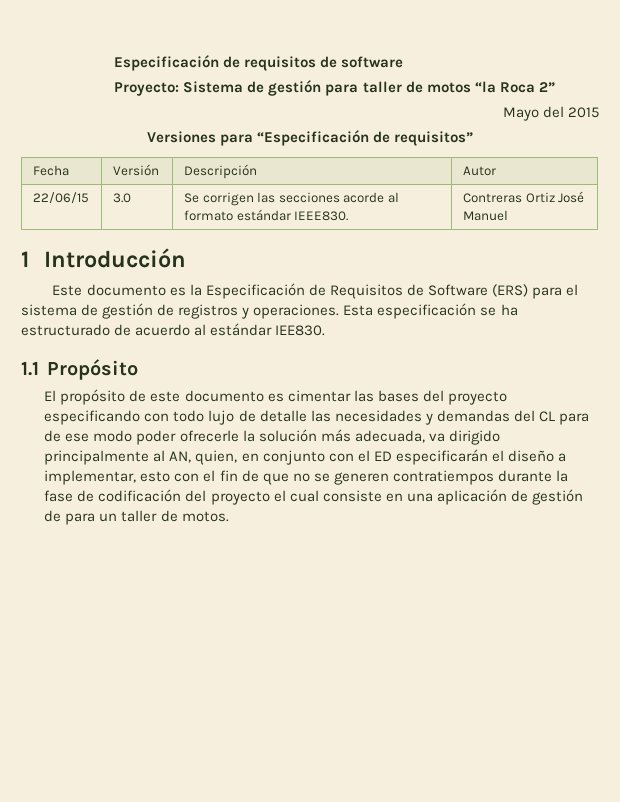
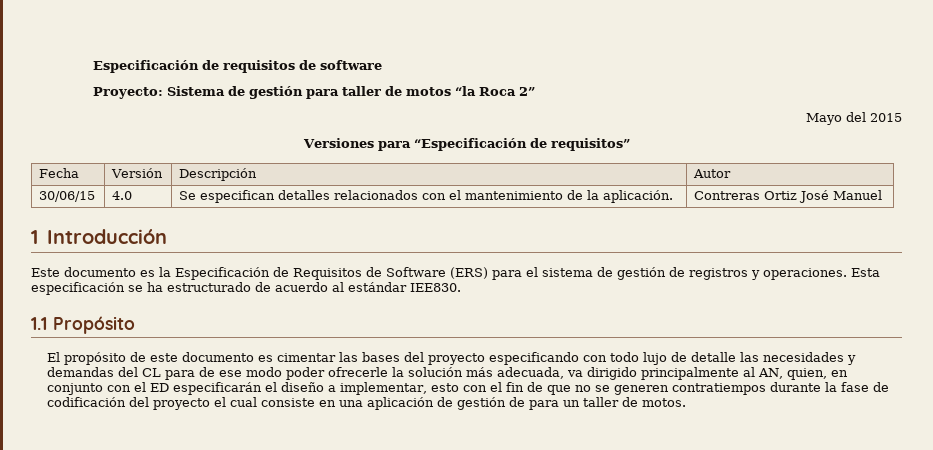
[32,192,89,203] [112,193,131,203] 22/06/15 | 3.0 -> [39,191,96,202] [112,191,133,200] 30/06/15 | 4.0
[202,192,400,206] [183,209,349,221] corrigen las secciones acorde al formato estándar IEEE830. -> [200,190,674,203] especifican detalles relacionados con el mantenimiento de la aplicación.

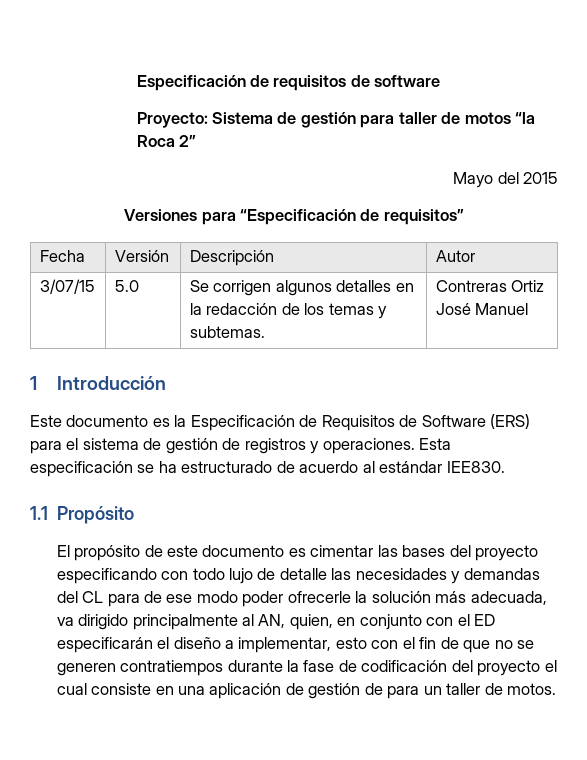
[39,191,96,202] [112,191,133,200] 30/06/15 | 4.0 -> [39,279,95,294] [114,280,139,292] 3/07/15 | 5.0
[200,190,674,203] especifican detalles relacionados con el mantenimiento de la aplicación. -> [213,280,414,296] [189,303,388,319] [189,326,265,338] corrigen algunos detalles en la redacción de los temas y subtemas.

